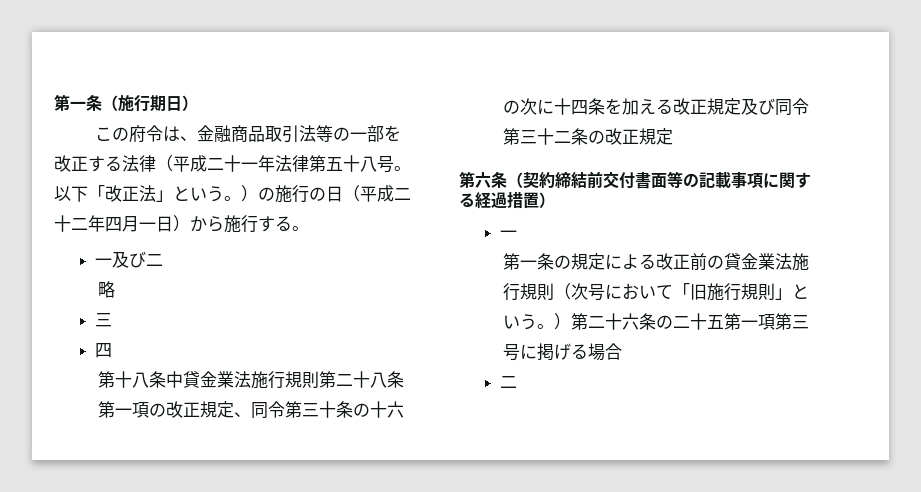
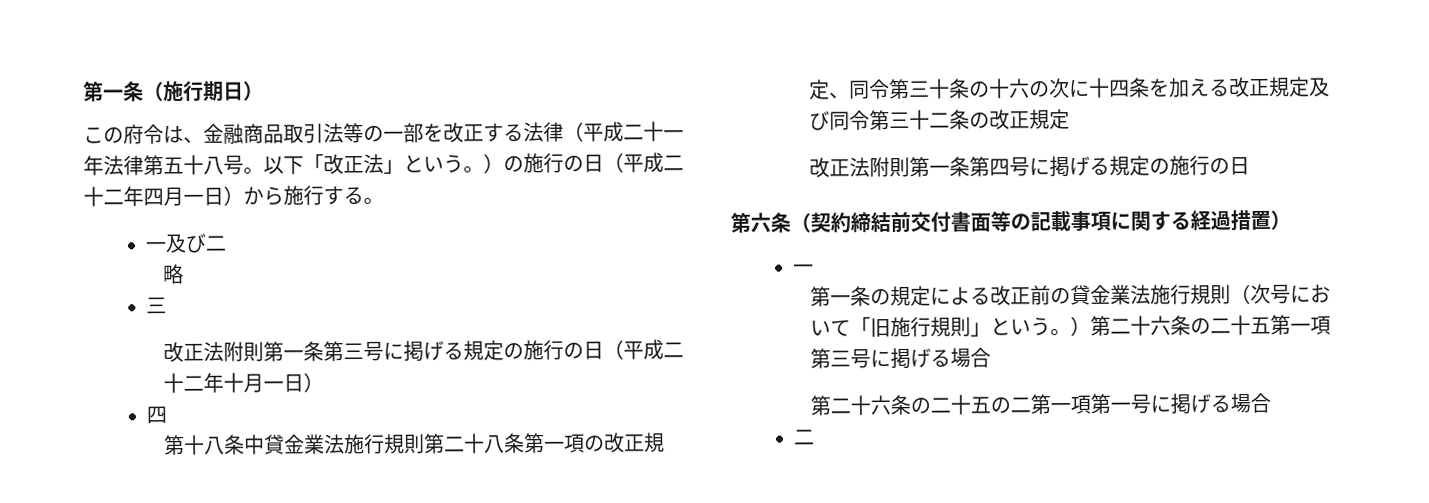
(112, 320) none -> [163,339,685,363] [163,372,325,394] // 改正法附則第一条第三号に掲げる規定の施行の日（平成二十二年十月一日）
(674, 136) none -> [809,155,1251,178] // 改正法附則第一条第四号に掲げる規定の施行の日
(623, 351) none -> [810,392,1272,416] // 第二十六条の二十五の二第一項第一号に掲げる場合

